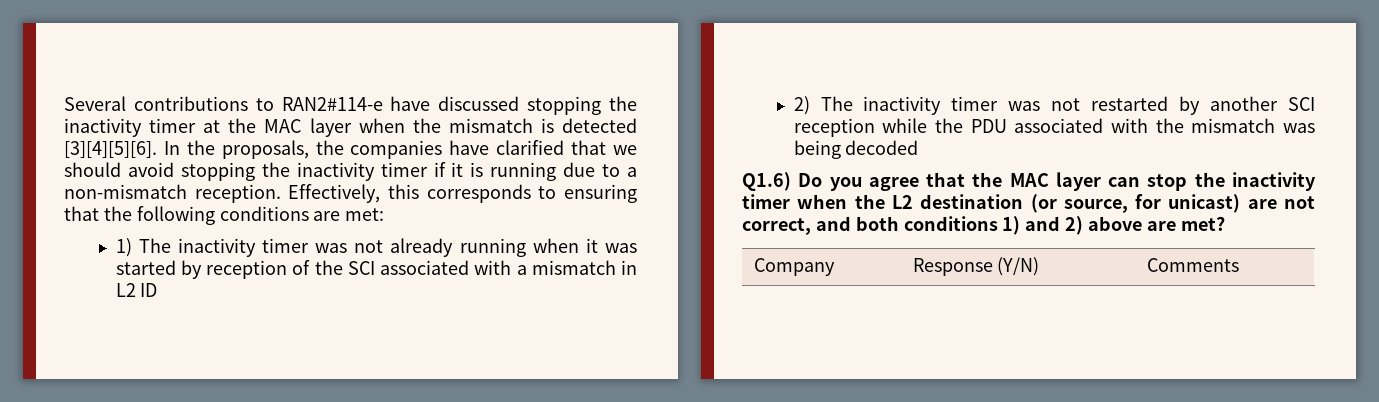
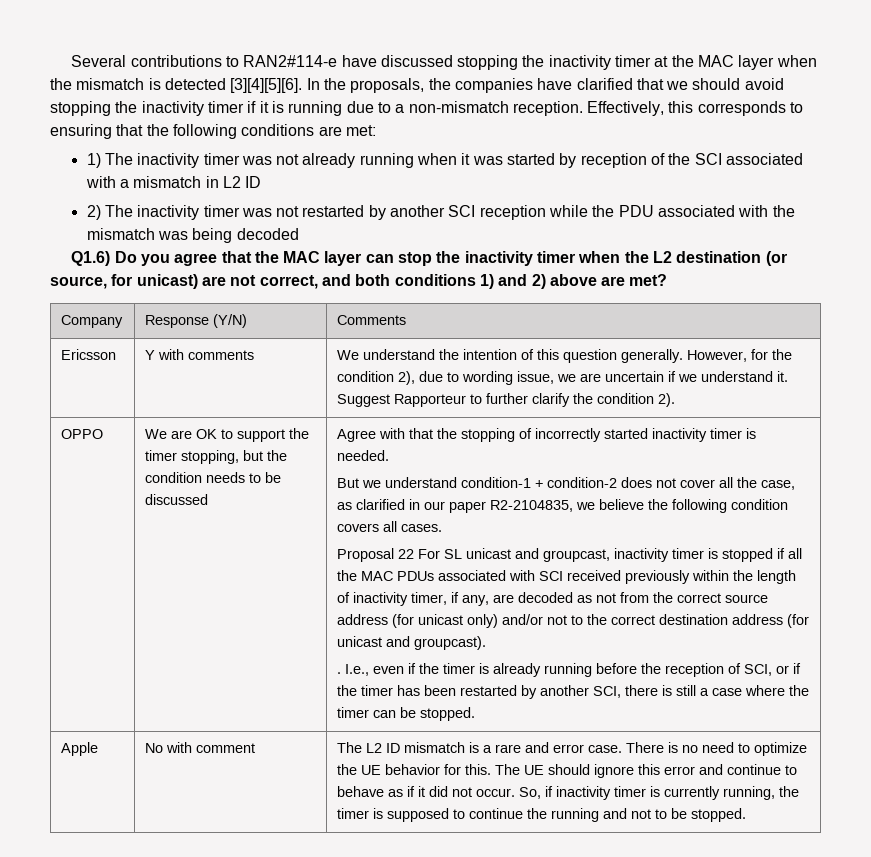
(1239, 265) none -> [61,349,117,360] [145,349,255,360] [337,349,793,363] [337,371,789,385] [337,393,676,407] [61,429,104,439] [145,428,310,442] [145,450,288,464] [145,472,282,483] [145,494,209,505] [337,428,757,442] [337,450,390,461] [337,477,796,490] [337,499,789,513] [337,521,443,532] [337,548,803,562] [337,570,797,584] [337,592,769,606] [337,614,810,628] [337,636,487,650] [337,663,802,677] [337,685,810,699] [337,707,476,721] [61,742,99,756] [145,742,256,753] [337,742,808,756] [337,764,798,778] [337,786,800,800] [337,808,747,822] // Ericsson | Y with comments | We understand the intention of this question generally. However, for the condition 2), due to wording issue, we are uncertain if we understand it. Suggest Rapporteur to further clarify the condition 2). // OPPO | We are OK to support the timer stopping, but the condition needs to be discussed | Agree with that the stopping of incorrectly started inactivity timer is needed. // But we understand condition-1 + condition-2 does not cover all the case, as clarified in our paper R2-2104835, we believe the following condition covers all cases. // Proposal 22 For SL unicast and groupcast, inactivity timer is stopped if all the MAC PDUs associated with SCI received previously within the length of inactivity timer, if any, are decoded as not from the correct source address (for unicast only) and/or not to the correct destination address (for unicast and groupcast). // . I.e., even if the timer is already running before the reception of SCI, or if the timer has been restarted by another SCI, there is still a case where the timer can be stopped. // Apple | No with comment | The L2 ID mismatch is a rare and error case. There is no need to optimize the UE behavior for this. The UE should ignore this error and continue to behave as if it did not occur. So, if inactivity timer is currently running, the timer is supposed to continue the running and not to be stopped.

